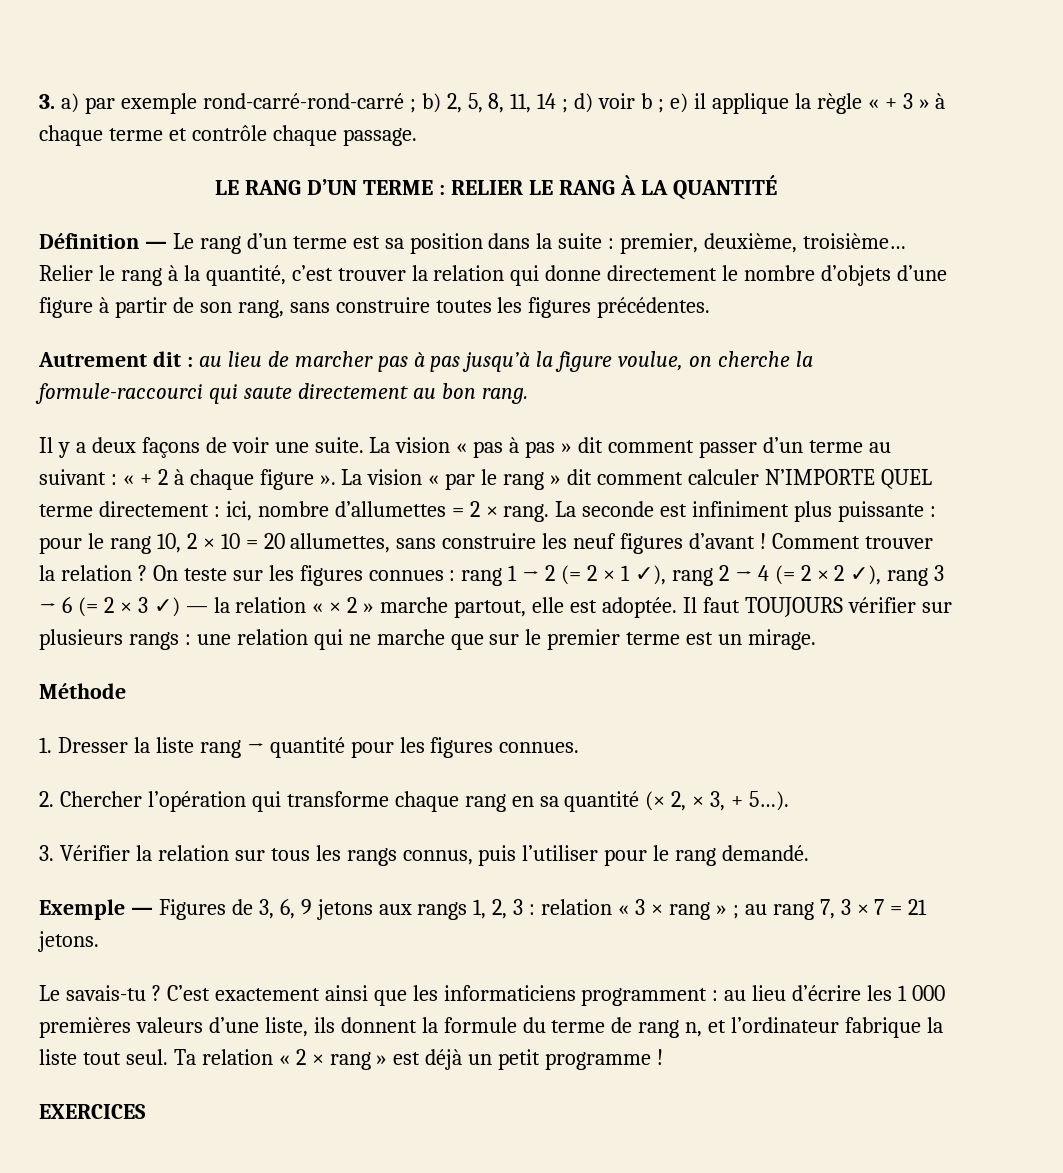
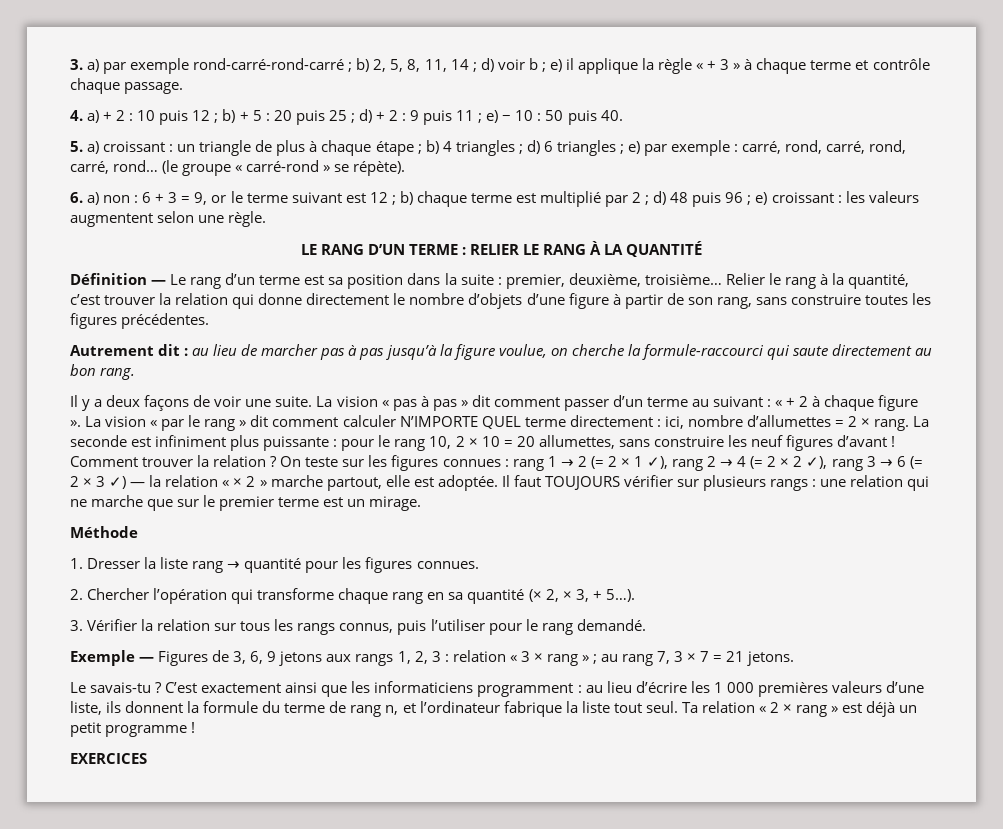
(417, 137) none -> [70,109,623,125] [70,140,907,156] [70,160,406,176] [70,191,919,207] [70,211,267,227] // 4. a) + 2 : 10 puis 12 ; b) + 5 : 20 puis 25 ; d) + 2 : 9 puis 11 ; e) − 10 : 50 puis 40. // 5. a) croissant : un triangle de plus à chaque étape ; b) 4 triangles ; d) 6 triangles ; e) par exemple : carré, rond, carré, rond, carré, rond… (le groupe « carré-rond » se répète). // 6. a) non : 6 + 3 = 9, or le terme suivant est 12 ; b) chaque terme est multiplié par 2 ; d) 48 puis 96 ; e) croissant : les valeurs augmentent selon une règle.

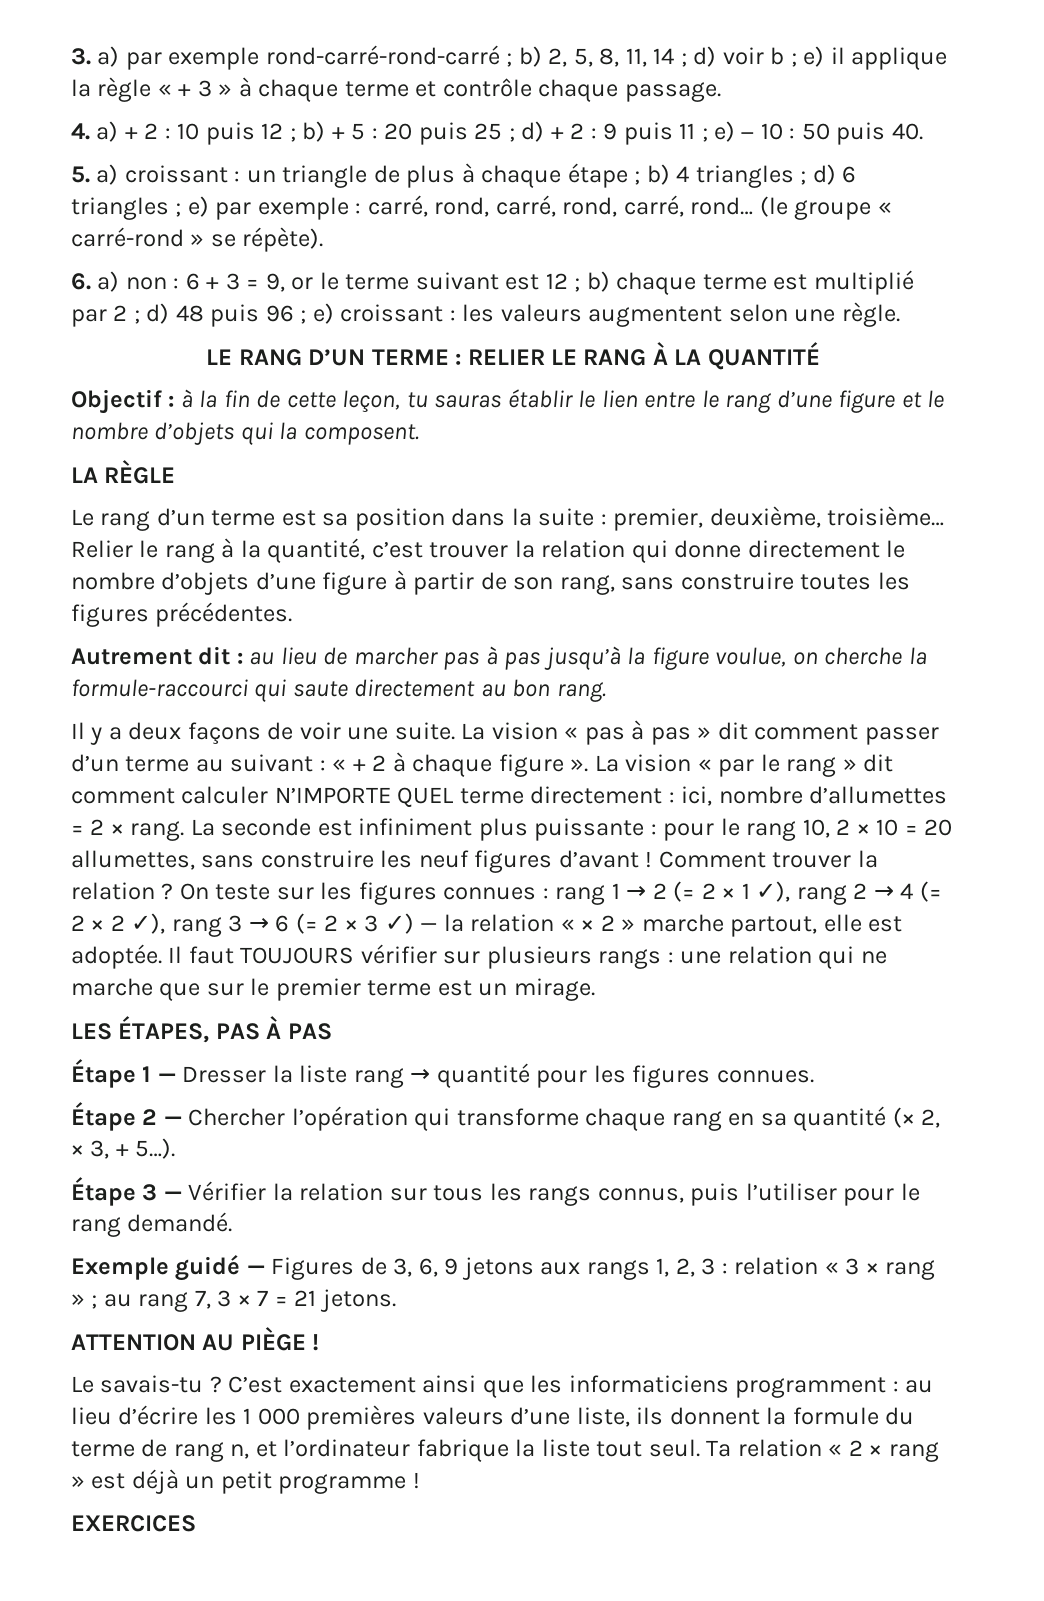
[70,273,167,285] Définition — -> [71,389,945,414] [71,422,419,445] [71,460,176,484] Objectif : à la fin de cette leçon, tu sauras établir le lien entre le rang d’une figure et le nombre d’objets qui la composent. // LA RÈGLE //
[70,526,138,538] [70,558,83,569] Méthode // 1. -> [71,1016,332,1043] [71,1059,176,1088] LES ÉTAPES, PAS À PAS // Étape 1 —
[70,589,83,600] 2. -> [71,1102,182,1131] Étape 2 —
[70,620,83,631] 3. -> [71,1177,182,1206] Étape 3 —
(135, 658) none -> [175,1255,241,1281] guidé
(795, 658) none -> [71,1327,320,1351] // ATTENTION AU PIÈGE !

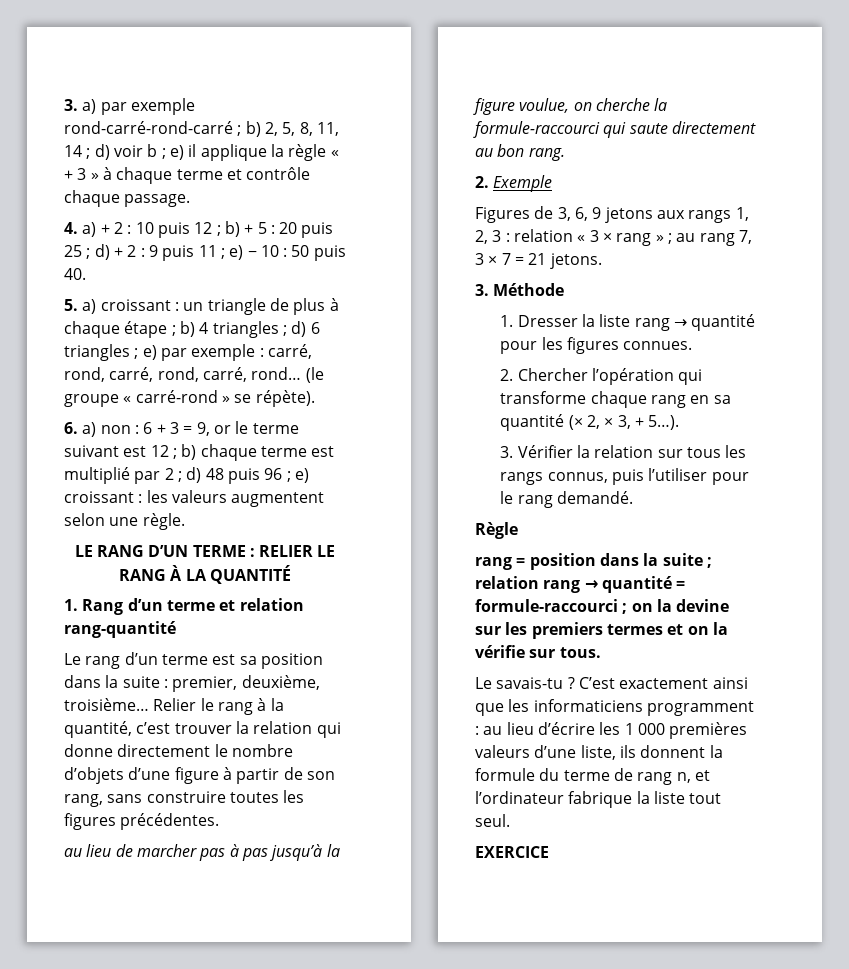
[71,389,945,414] [71,422,419,445] [71,460,176,484] Objectif : à la fin de cette leçon, tu sauras établir le lien entre le rang d’une figure et le nombre d’objets qui la composent. // LA RÈGLE -> [64,598,304,615] [64,621,176,638] 1. Rang d’un terme et relation rang-quantité
[71,646,243,665] Autrement dit : -> (220, 821) none
[71,720,939,745] [71,752,894,777] [71,786,948,808] [71,818,953,841] [71,850,878,873] [71,881,942,905] [71,913,903,937] [71,944,887,969] [71,978,595,1001] [71,1016,332,1043] [71,1059,814,1088] [71,1102,941,1131] [71,1138,176,1159] [71,1177,920,1206] [71,1212,233,1237] [71,1255,265,1281] Il y a deux façons de voir une suite. La vision « pas à pas » dit comment passer d’un terme au suivant : « + 2 à chaque figure ». La vision « par le rang » dit comment calculer N’IMPORTE QUEL terme directement : ici, nombre d’allumettes = 2 × rang. La seconde est infiniment plus puissante : pour le rang 10, 2 × 10 = 20 allumettes, sans construire les neuf figures d’avant ! Comment trouver la relation ? On teste sur les figures connues : rang 1 → 2 (= 2 × 1 ✓), rang 2 → 4 (= 2 × 2 ✓), rang 3 → 6 (= 2 × 3 ✓) — la relation « × 2 » marche partout, elle est adoptée. Il faut TOUJOURS vérifier sur plusieurs rangs : une relation qui ne marche que sur le premier terme est un mirage. // LES ÉTAPES, PAS À PAS // Étape 1 — Dresser la liste rang → quantité pour les figures connues. // Étape 2 — Chercher l’opération qui transforme chaque rang en sa quantité (× 2, × 3, + 5…). // Étape 3 — Vérifier la relation sur tous les rangs connus, puis l’utiliser pour le rang demandé. // Exemple guidé — -> [475,175,553,192] 2. Exemple //
[71,1327,320,1351] ATTENTION AU PIÈGE ! -> [475,283,565,296] [500,314,756,331] [500,337,693,354] [500,368,703,385] [500,391,731,408] [500,414,680,431] [500,445,747,458] [500,468,749,485] [500,491,634,508] [475,522,518,539] [475,553,712,570] [475,576,686,593] [475,599,730,614] [475,622,728,639] [475,645,601,658] 3. Méthode // 1. Dresser la liste rang → quantité pour les figures connues. // 2. Chercher l’opération qui transforme chaque rang en sa quantité (× 2, × 3, + 5…). // 3. Vérifier la relation sur tous les rangs connus, puis l’utiliser pour le rang demandé. // Règle // rang = position dans la suite ; relation rang → quantité = formule-raccourci ; on la devine sur les premiers termes et on la vérifie sur tous.
[706,1439,939,1462] [71,1469,420,1494] [71,1515,196,1532] Ta relation « 2 × rang » est déjà un petit programme ! // EXERCICES -> [475,846,549,858] // EXERCICE

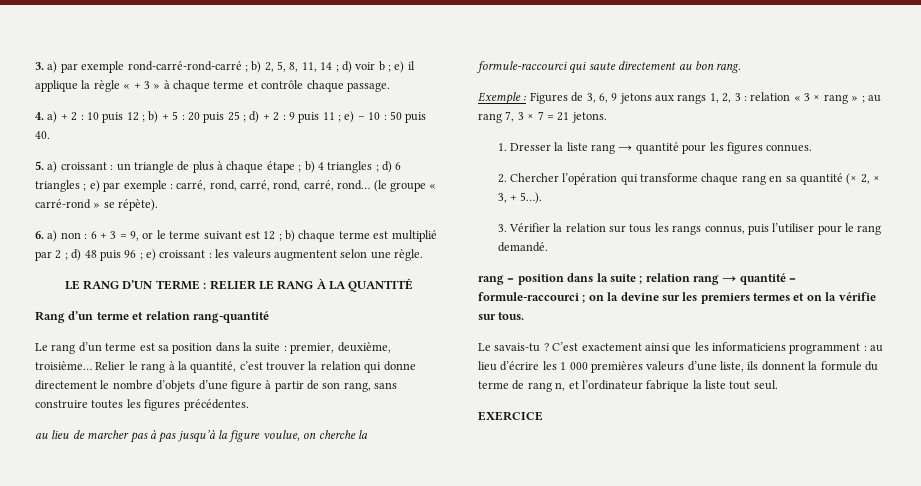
[64,599,78,611] 1. -> (414, 285) none
[475,176,489,188] 2. -> (742, 68) none
(553, 183) // -> [523,96,527,101] :
[475,283,565,296] // 3. Méthode -> (607, 117) none
[475,522,518,539] // Règle -> (548, 247) none

